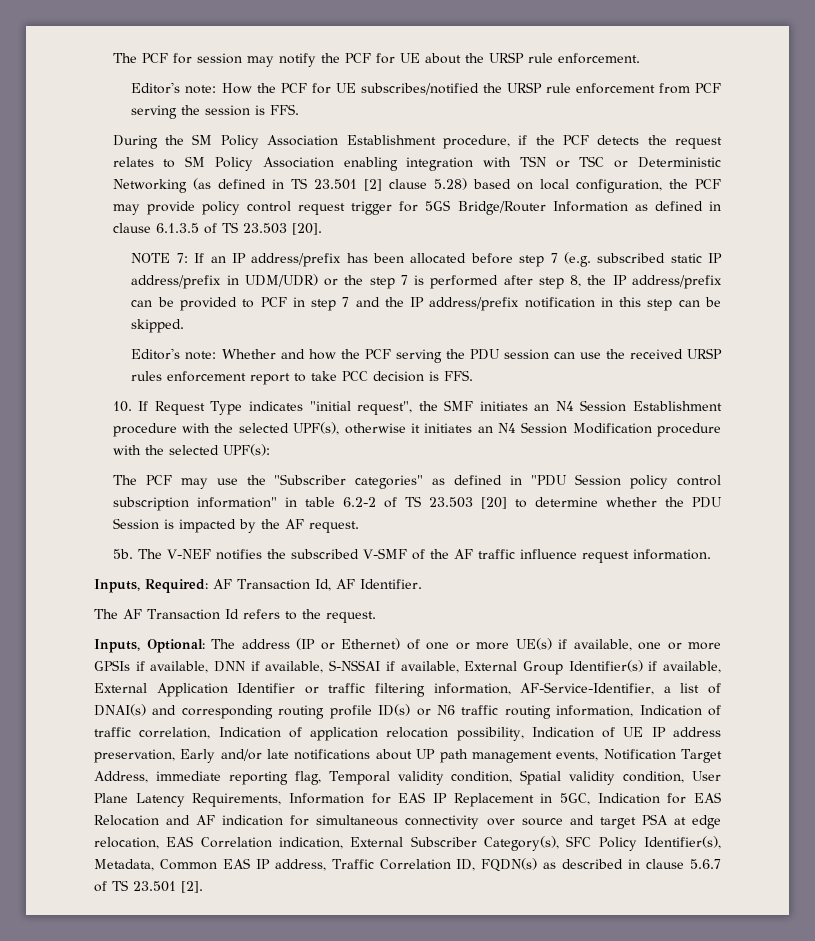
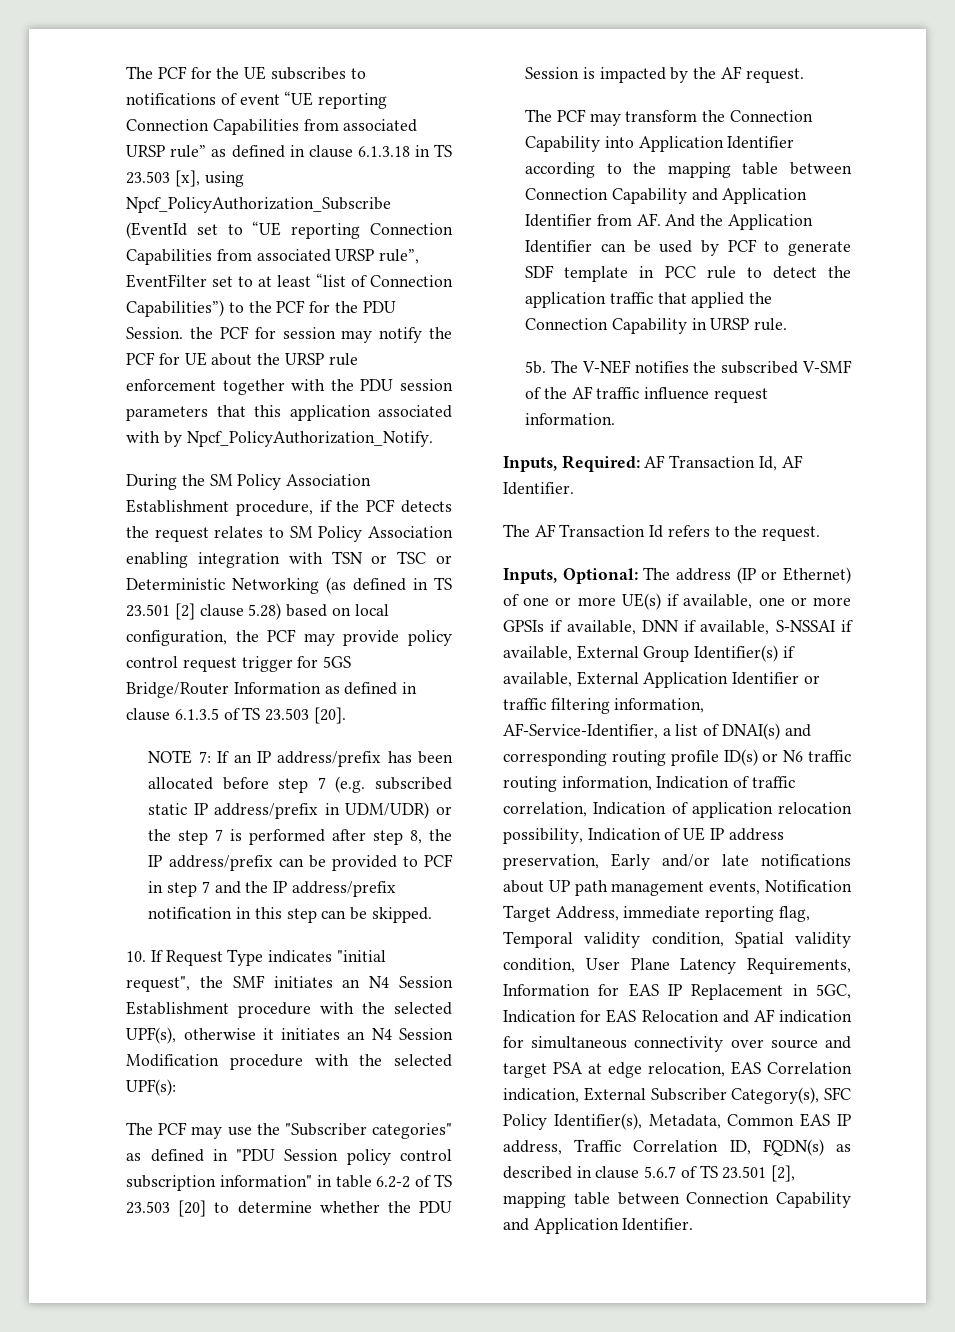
(192, 58) none -> [216,66,366,80] [126,91,388,109] [126,119,418,135] [126,144,452,158] [126,170,244,187] [126,197,392,213] [126,221,453,239] [126,249,420,265] [126,273,453,288] [126,300,396,317] [126,326,276,339] the UE subscribes to notifications of event “UE reporting Connection Capabilities from associated URSP rule” as defined in clause 6.1.3.18 in TS 23.503 [x], using Npcf_PolicyAuthorization_Subscribe (EventId set to “UE reporting Connection Capabilities from associated URSP rule”, EventFilter set to at least “list of Connection Capabilities”) to the PCF for the PDU Session. the PCF for
[557,53,640,64] [131,82,722,95] [131,104,300,119] enforcement. // Editor's note: How the PCF for UE subscribes/notified the URSP rule enforcement from PCF serving the session is FFS. -> [126,379,453,395] [126,405,452,421] [126,431,433,447] enforcement together with the PDU session parameters that this application associated with by Npcf_PolicyAuthorization_Notify.
[131,348,722,363] [131,370,474,385] // Editor's note: Whether and how the PCF serving the PDU session can use the received URSP rules enforcement report to take PCC decision is FFS. -> (432, 915) none
(359, 527) none -> [525,109,813,126] [525,136,795,152] [525,162,852,178] [525,188,808,204] [525,213,813,230] [525,239,851,256] [525,265,851,282] [525,292,773,308] [525,318,788,334] // The PCF may transform the Connection Capability into Application Identifier according to the mapping table between Connection Capability and Application Identifier from AF. And the Application Identifier can be used by PCF to generate SDF template in PCC rule to detect the application traffic that applied the Connection Capability in URSP rule.
[181,881,203,893] [2]. -> [771,1165,796,1182] [503,1192,851,1208] [503,1218,694,1234] [2], mapping table between Connection Capability and Application Identifier.

